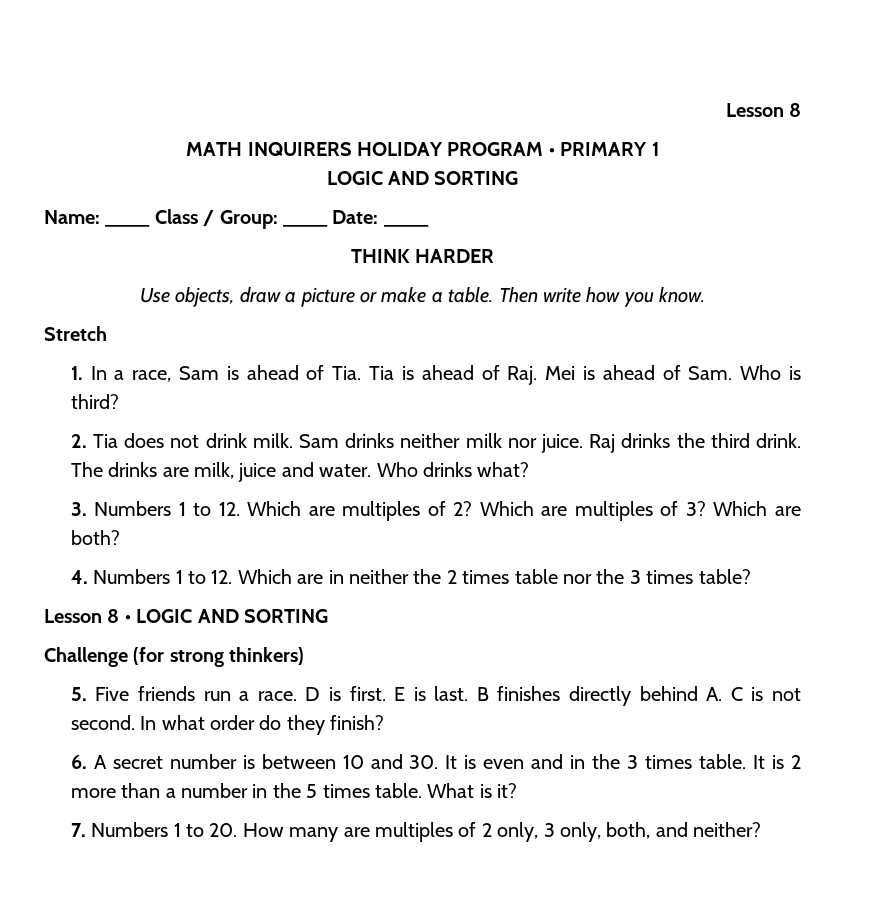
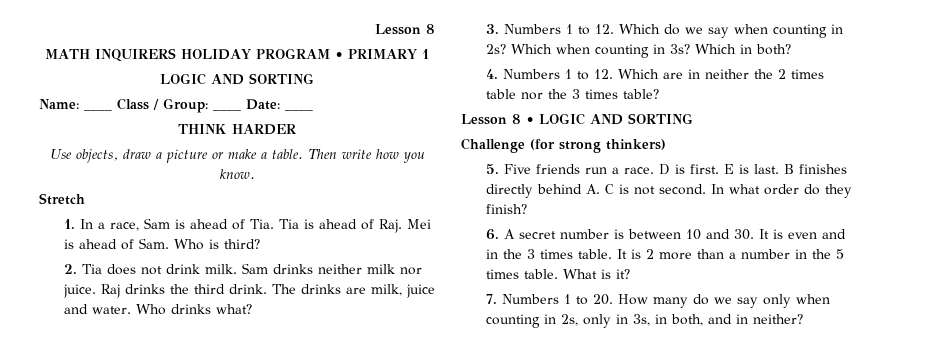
[308,501,801,521] are multiples of 2? Which are multiples of 3? Which are -> [663,24,843,38] [485,44,752,58] do we say when counting in 2s? Which when counting in 3s? Which in
[343,822,601,842] are multiples of 2 only, 3 only, -> [692,294,830,308] [485,314,667,328] do we say only when counting in 2s, only in 3s, in
(688, 829) none -> [735,314,748,324] in

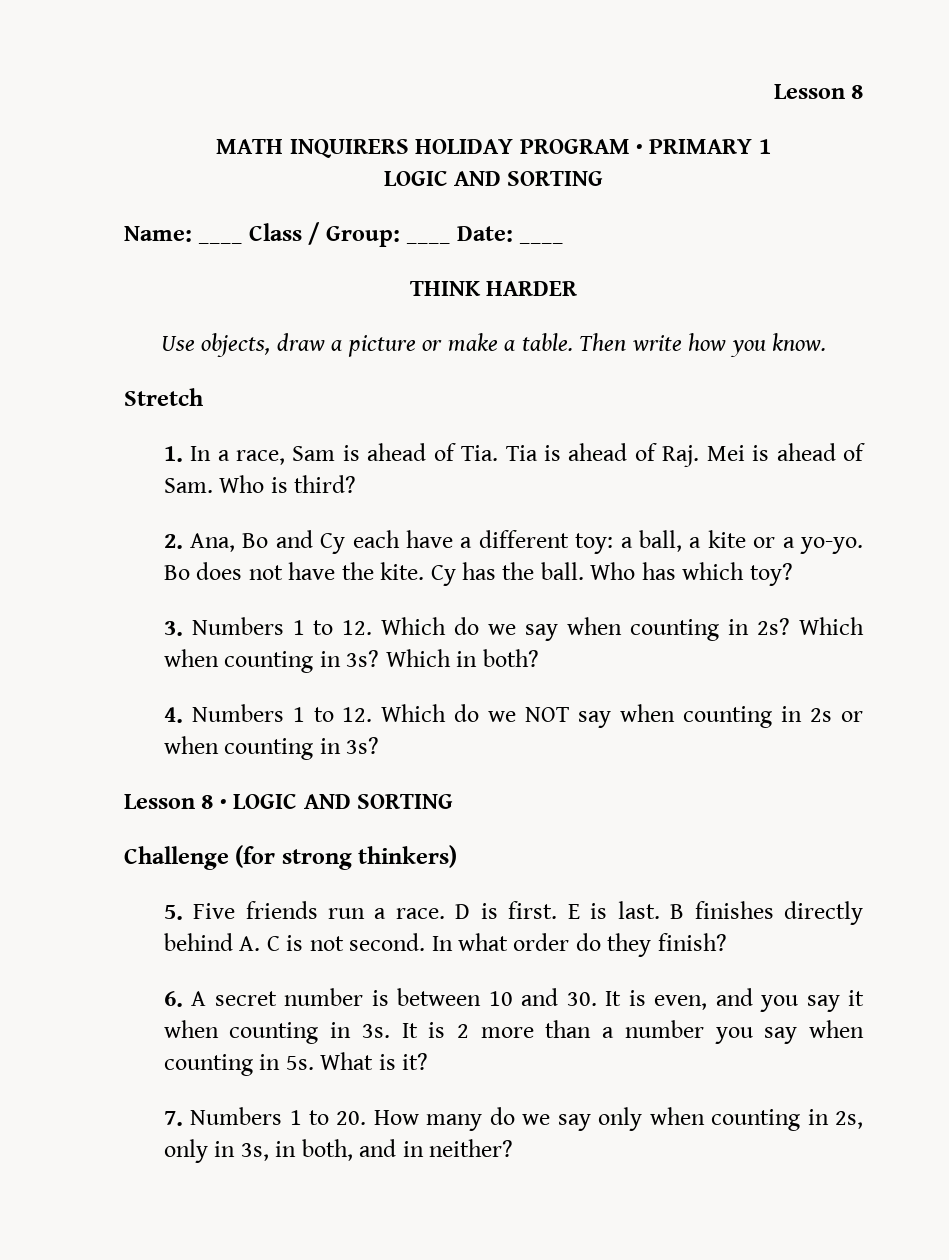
[81,263,422,275] [62,284,435,298] [63,304,252,315] Tia does not drink milk. Sam drinks neither milk nor juice. Raj drinks the third drink. The drinks are milk, juice and water. Who drinks what? -> [190,530,863,554] [163,562,793,586] Ana, Bo and Cy each have a different toy: a ball, a kite or a yo-yo. Bo does not have the kite. Cy has the ball. Who has which toy?
[662,69,824,79] [485,89,659,100] are in neither the 2 times table nor the 3 times table? -> [454,704,863,728] [163,736,380,760] do we NOT say when counting in 2s or when counting in 3s?
[787,229,846,239] [485,249,612,259] even and in the 3 times table. -> [654,988,864,1012] [163,1020,390,1044] even, and you say it when counting in 3s.
[794,249,844,259] [485,269,558,279] in the 5 times table. -> [714,1020,865,1044] [163,1054,314,1076] you say when counting in 5s.

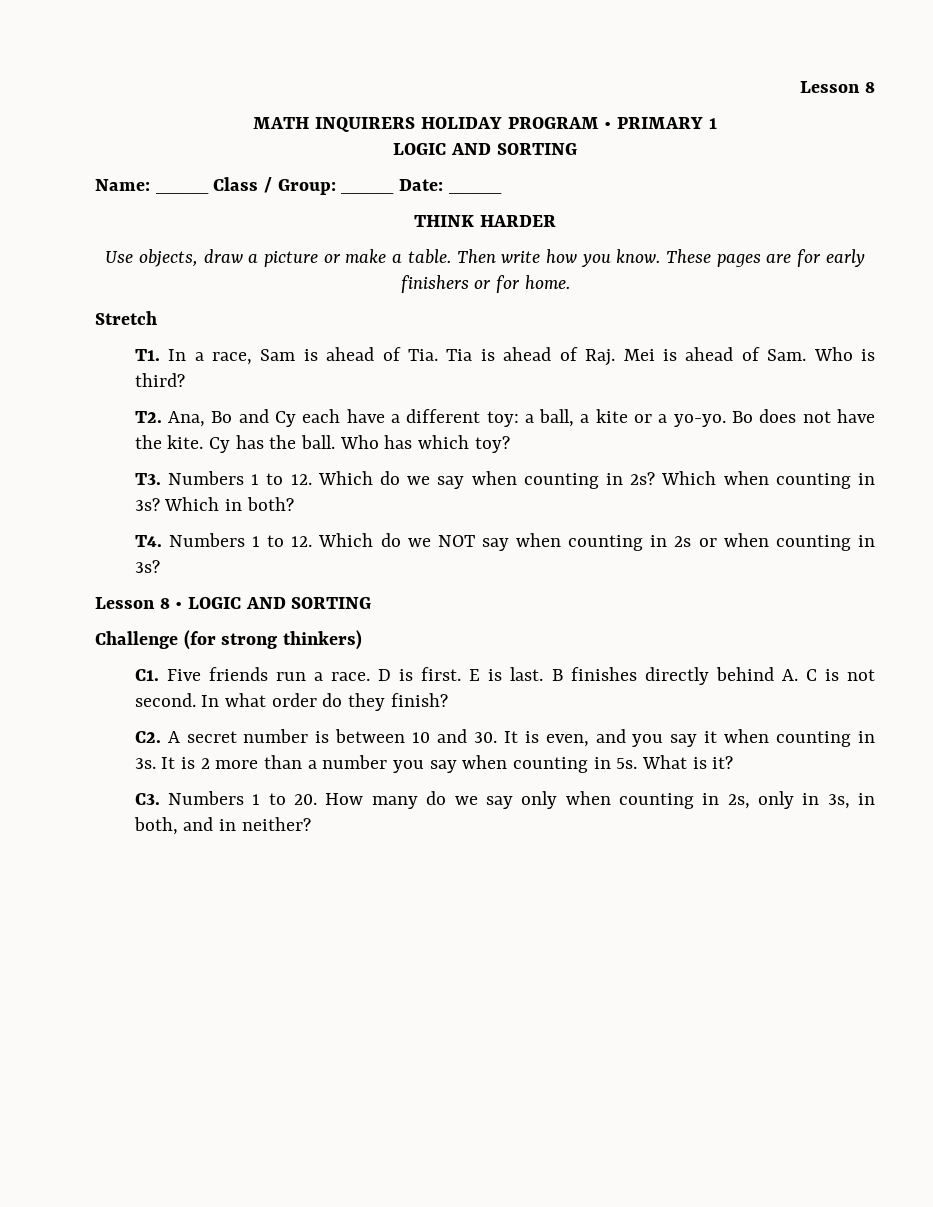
(827, 342) none -> [665,249,865,267] [400,275,570,293] These pages are for early finishers or for home.
[163,446,183,462] 1. -> [134,349,160,361] T1.
[163,534,183,549] 2. -> [134,411,162,423] T2.
[163,621,183,636] 3. -> [134,473,161,485] T3.
[163,707,183,723] 4. -> [134,535,162,547] T4.
[163,905,183,920] 5. -> [134,669,159,681] C1.
[163,991,183,1007] 6. -> [134,731,161,743] C2.
[163,1111,183,1126] 7. -> [134,793,160,805] C3.

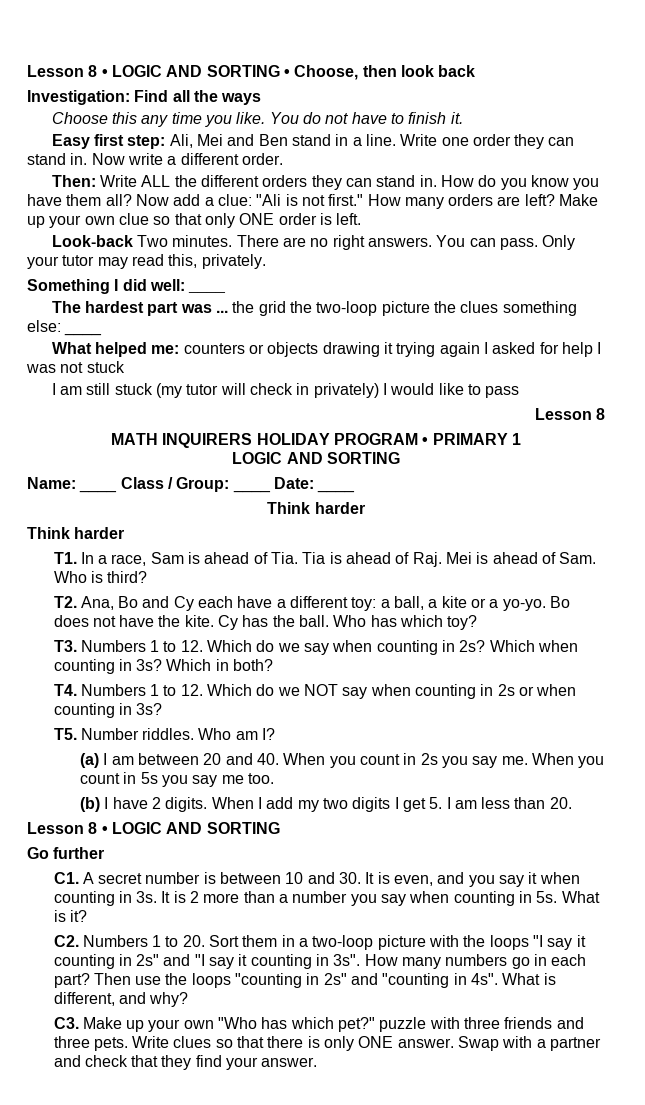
[800,81,875,93] Lesson 8 -> [27,65,476,80] [27,90,262,105] [51,112,463,127] [51,134,575,149] [27,153,283,165] [51,175,600,190] [27,194,599,209] [27,213,362,228] [51,235,576,250] [27,254,266,269] [27,279,185,294] [188,291,227,293] [51,301,577,316] [27,320,61,332] [64,332,103,336] [51,342,602,357] [26,361,125,373] [51,383,520,398] [534,408,606,420] Lesson 8 • LOGIC AND SORTING • Choose, then look back // Investigation: Find all the ways // Choose this any time you like. You do not have to finish it. // Easy first step: Ali, Mei and Ben stand in a line. Write one order they can stand in. Now write a different order. // Then: Write ALL the different orders they can stand in. How do you know you have them all? Now add a clue: "Ali is not first." How many orders are left? Make up your own clue so that only ONE order is left. // Look-back Two minutes. There are no right answers. You can pass. Only your tutor may read this, privately. // Something I did well: ____ // The hardest part was ... the grid the two-loop picture the clues something else: ____ // What helped me: counters or objects drawing it trying again I asked for help I was not stuck // I am still stuck (my tutor will check in privately) I would like to pass // Lesson 8
[414,215,556,227] [105,249,865,267] [400,275,570,293] [95,311,157,325] THINK HARDER // Use objects, draw a picture or make a table. Then write how you know. These pages are for early finishers or for home. // Stretch -> [267,502,365,514] [27,527,125,539] Think harder // Think harder
(160, 566) none -> [53,728,276,740] [80,753,605,768] [80,772,274,787] [80,797,572,812] // T5. Number riddles. Who am I? // (a) I am between 20 and 40. When you count in 2s you say me. When you count in 5s you say me too. // (b) I have 2 digits. When I add my two digits I get 5. I am less than 20.
[95,630,363,650] [134,667,875,685] [134,693,448,711] [134,731,161,743] Challenge (for strong thinkers) // C1. Five friends run a race. D is first. E is last. B finishes directly behind A. C is not second. In what order do they finish? // C2. -> [27,847,105,859] [53,872,79,884] Go further // C1.
[134,793,160,805] C3. -> [53,935,79,947] C2.
[325,791,876,809] [133,817,311,835] How many do we say only when counting in 2s, only in 3s, in both, and in neither? -> [209,935,586,950] [53,954,587,969] [53,973,556,988] [53,992,189,1007] [53,1017,584,1032] [53,1036,601,1051] [53,1055,318,1070] Sort them in a two-loop picture with the loops "I say it counting in 2s" and "I say it counting in 3s". How many numbers go in each part? Then use the loops "counting in 2s" and "counting in 4s". What is different, and why? // C3. Make up your own "Who has which pet?" puzzle with three friends and three pets. Write clues so that there is only ONE answer. Swap with a partner and check that they find your answer.

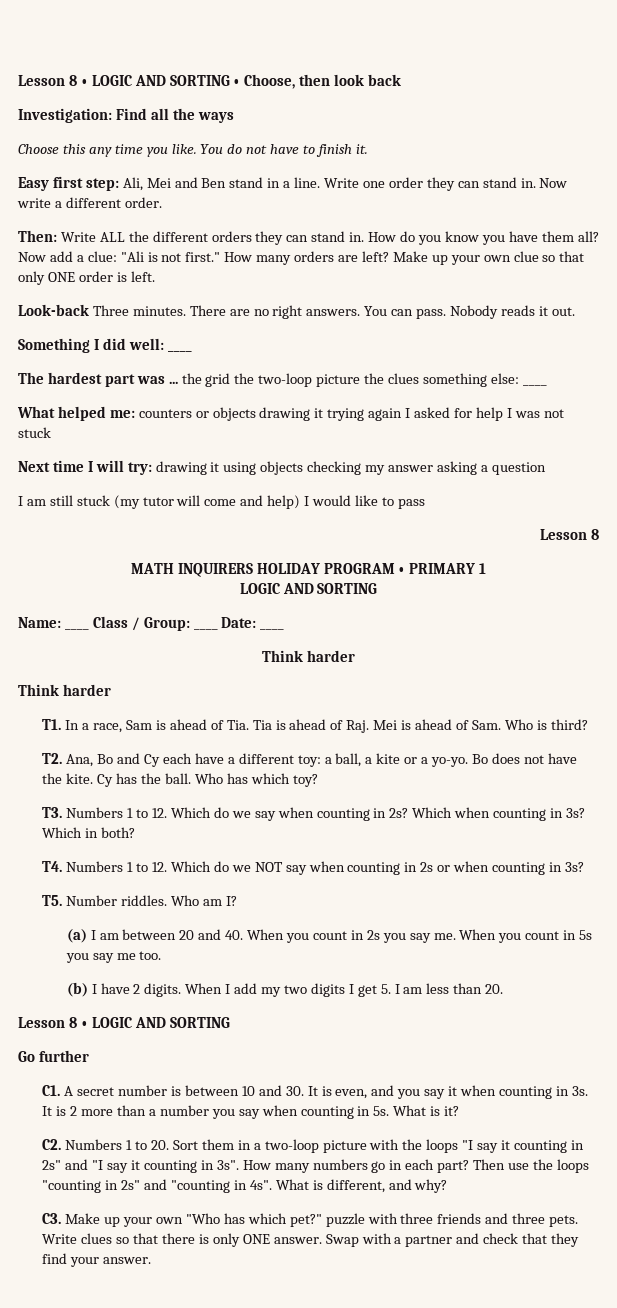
[137,235,169,247] Two -> [92,305,129,316] Three
[542,235,576,250] [27,254,266,269] Only your tutor may read this, privately. -> [450,305,575,319] Nobody reads it out.
(125, 367) none -> [18,460,546,475] // Next time I will try: drawing it using objects checking my answer asking a question
[249,383,379,398] check in privately) -> [204,495,301,509] come and help)

